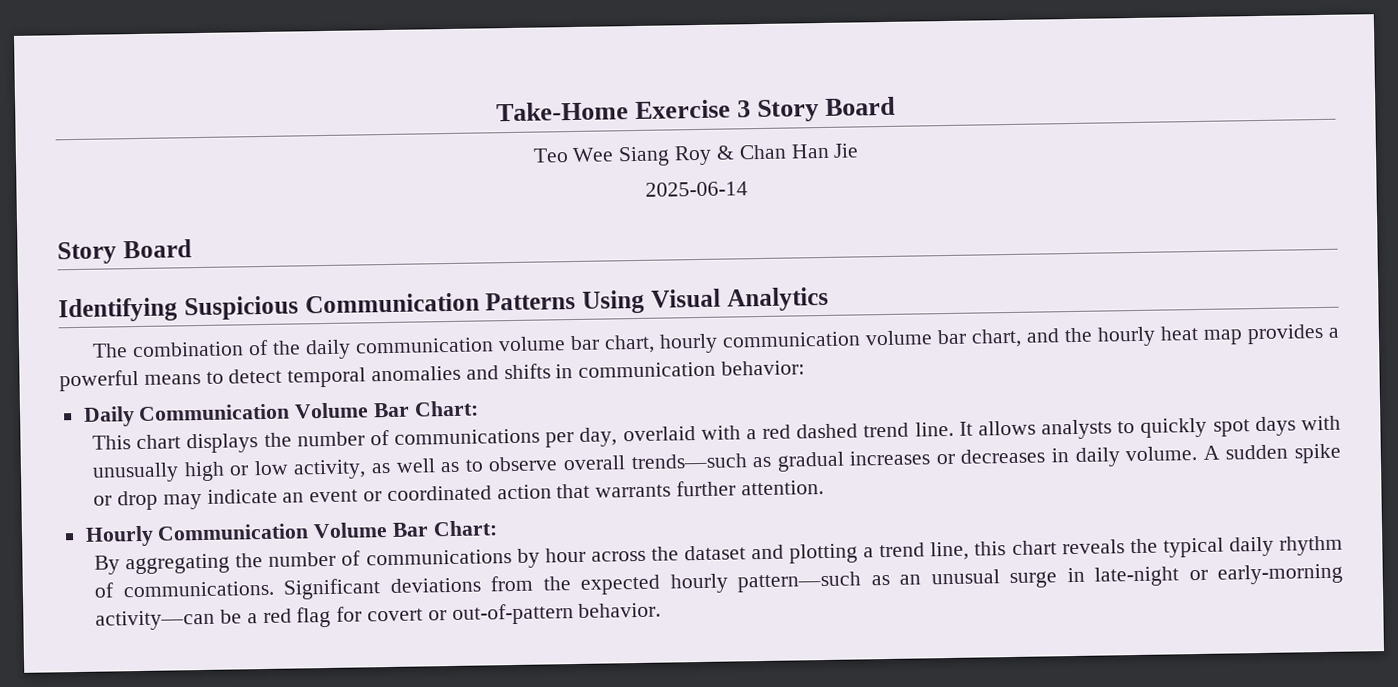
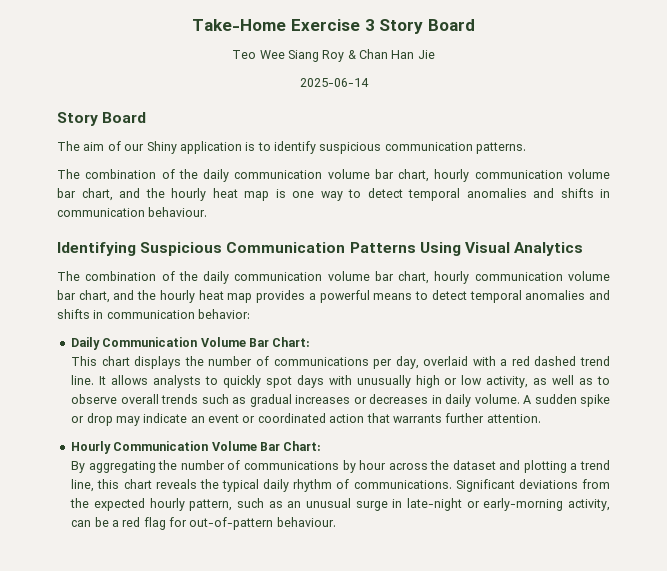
(192, 249) none -> [57,141,527,154] [57,169,610,182] [57,188,610,201] [57,207,208,217] // The aim of our Shiny application is to identify suspicious communication patterns. // The combination of the daily communication volume bar chart, hourly communication volume bar chart, and the hourly heat map is one way to detect temporal anomalies and shifts in communication behaviour.
[630,453,747,470] trends—such -> [161,394,229,404] trends such
[737,571,862,593] pattern—such -> [189,498,264,511] pattern, such
[95,609,216,631] activity—can -> [568,499,610,511] [71,520,92,527] activity, can
[366,602,662,626] covert or out-of-pattern behavior. -> [189,517,336,530] out-of-pattern behaviour.

